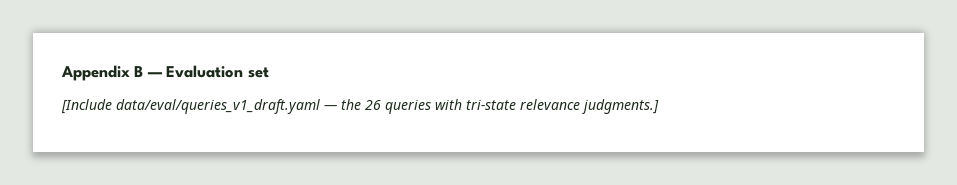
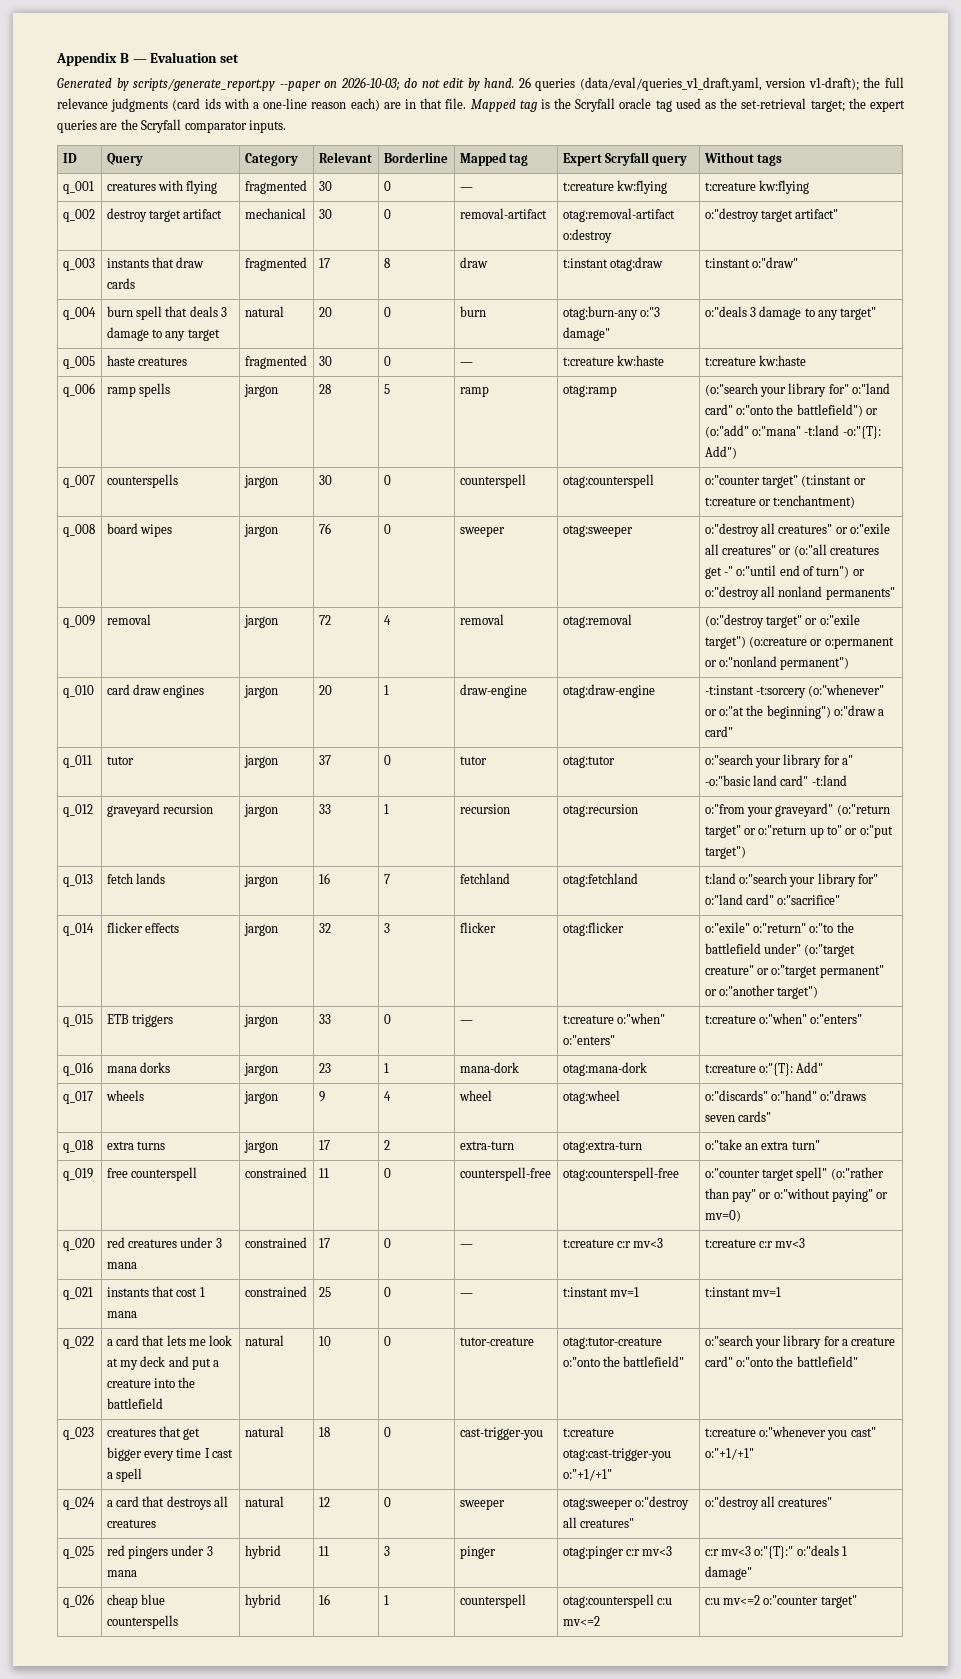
[61,99,659,114] [Include data/eval/queries_v1_draft.yaml — the 26 queries with tri-state relevance judgments.] -> [57,77,904,91] [57,98,906,112] [57,119,286,133] [62,153,77,163] [106,153,143,166] [244,153,298,166] [318,152,372,163] [383,152,448,163] [459,152,528,166] [562,152,688,166] [703,152,782,166] [62,181,94,194] [106,180,218,194] [244,180,307,194] [318,181,332,191] [383,181,391,191] [459,187,473,191] [562,180,667,194] [704,180,809,194] [62,209,95,222] [106,208,223,222] [244,208,306,219] [318,209,332,219] [383,209,391,219] [459,208,547,219] [562,208,675,222] [562,229,612,243] [704,208,839,222] [62,258,95,271] [106,257,205,268] [106,278,135,289] [244,257,307,271] [318,258,330,268] [383,258,390,268] [459,257,488,268] [562,257,663,271] [704,257,798,268] [62,307,96,320] [106,306,228,320] [106,327,220,341] [244,306,284,317] [318,307,332,317] [383,307,391,317] [459,306,486,317] [562,306,660,320] [562,327,610,341] [704,306,877,320] [62,356,95,369] [106,355,187,366] [244,355,307,369] [318,356,332,366] [383,356,391,366] [459,362,473,366] [562,355,664,366] [704,355,806,366] [62,383,95,397] [106,383,170,397] [243,384,278,397] [318,384,331,394] [383,384,390,394] [459,386,489,397] [562,385,617,397] [704,383,891,397] [704,404,879,417] [704,425,881,439] [704,446,737,459] [62,475,95,488] [106,474,178,488] [243,475,278,488] [318,475,332,485] [383,475,391,485] [459,474,526,488] [562,474,654,488] [704,475,866,488] [704,495,856,508] [62,524,95,537] [106,523,172,537] [243,524,278,537] [318,523,331,534] [383,524,391,534] [459,526,505,537] [562,525,633,537] [704,523,891,537] [704,544,880,557] [704,565,865,579] [704,586,895,600] [62,615,95,628] [106,614,151,625] [243,615,278,628] [318,615,331,625] [383,615,391,625] [459,614,504,625] [562,614,632,628] [704,614,860,628] [704,636,894,649] [704,656,850,670] [62,685,94,698] [106,684,205,698] [243,685,278,698] [318,685,332,695] [383,685,389,695] [459,684,527,698] [562,684,655,698] [704,684,885,698] [704,705,885,719] [704,726,733,737] [62,755,92,768] [106,756,134,765] [243,755,278,768] [318,755,331,765] [383,755,391,765] [459,756,487,765] [562,756,615,768] [704,754,854,768] [704,775,847,786] [62,804,93,817] [106,803,213,817] [243,804,278,817] [318,804,331,814] [383,804,389,814] [459,804,510,814] [562,804,638,817] [704,803,890,817] [704,825,893,838] [704,846,746,859] [62,874,93,887] [106,873,165,884] [243,874,278,887] [318,873,330,884] [383,874,390,884] [459,873,510,884] [562,873,638,887] [704,873,879,887] [704,894,841,905] [62,923,94,936] [106,922,179,933] [243,923,278,936] [318,923,331,933] [383,923,390,933] [459,922,496,933] [562,922,624,936] [704,922,854,933] [704,943,856,957] [704,965,884,978] [704,985,819,999] [62,1014,93,1027] [106,1014,173,1027] [243,1014,278,1027] [318,1014,331,1024] [383,1014,391,1024] [459,1020,473,1024] [562,1013,665,1024] [562,1035,615,1045] [704,1013,863,1024] [62,1062,93,1076] [106,1062,170,1073] [243,1063,278,1076] [318,1063,331,1073] [383,1063,389,1073] [459,1062,519,1073] [562,1062,647,1076] [704,1062,824,1076] [62,1091,93,1104] [105,1090,144,1101] [243,1091,278,1104] [318,1091,325,1102] [383,1091,391,1101] [458,1090,492,1101] [562,1090,620,1104] [704,1090,867,1101] [704,1111,771,1122] [62,1140,93,1153] [106,1141,165,1150] [243,1140,278,1153] [318,1140,330,1150] [383,1140,390,1150] [459,1141,514,1150] [562,1141,642,1153] [704,1139,820,1150] [62,1168,93,1181] [106,1167,197,1181] [244,1167,307,1178] [318,1168,329,1178] [383,1168,391,1178] [459,1167,551,1181] [562,1167,679,1181] [704,1167,884,1181] [704,1188,889,1202] [704,1210,741,1222] [62,1238,95,1251] [106,1237,222,1248] [106,1262,137,1269] [244,1237,307,1248] [318,1238,330,1248] [383,1238,391,1248] [459,1244,473,1248] [562,1238,664,1248] [704,1238,806,1248] [62,1287,93,1300] [106,1286,205,1297] [106,1311,137,1318] [244,1286,307,1297] [318,1287,331,1297] [383,1287,391,1297] [459,1293,473,1297] [562,1287,639,1297] [704,1287,781,1297] [62,1336,94,1349] [106,1335,233,1346] [106,1356,220,1370] [106,1377,196,1388] [106,1398,163,1409] [244,1335,284,1346] [318,1336,331,1346] [383,1336,391,1346] [459,1337,534,1346] [562,1337,662,1349] [562,1356,685,1367] [704,1335,896,1349] [704,1356,858,1367] [62,1427,94,1440] [106,1426,201,1440] [106,1447,234,1461] [106,1468,142,1482] [244,1426,284,1437] [318,1427,330,1437] [383,1427,391,1437] [459,1427,543,1440] [562,1428,614,1437] [562,1448,671,1461] [562,1469,612,1481] [704,1426,876,1440] [704,1448,754,1460] [62,1497,95,1510] [106,1496,229,1510] [106,1519,156,1528] [244,1496,284,1507] [318,1497,330,1507] [383,1497,391,1507] [459,1499,505,1510] [562,1496,689,1510] [562,1517,634,1528] [704,1496,833,1510] [62,1546,94,1559] [106,1545,213,1559] [106,1570,137,1577] [244,1545,281,1559] [318,1546,329,1556] [383,1546,390,1556] [459,1546,496,1559] [562,1546,673,1559] [704,1545,848,1559] [704,1566,752,1580] [62,1594,94,1608] [106,1594,165,1608] [106,1615,178,1629] [244,1594,281,1608] [318,1594,330,1605] [383,1595,389,1605] [459,1594,526,1608] [562,1594,672,1608] [562,1616,600,1626] [704,1595,857,1608] Generated by scripts/generate_report.py --paper on 2026-10-03; do not edit by hand. 26 queries (data/eval/queries_v1_draft.yaml, version v1-draft); the full relevance judgments (card ids with a one-line reason each) are in that file. Mapped tag is the Scryfall oracle tag used as the set-retrieval target; the expert queries are the Scryfall comparator inputs. // ID | Query | Category | Relevant | Borderline | Mapped tag | Expert Scryfall query | Without tags // q_001 | creatures with flying | fragmented | 30 | 0 | — | t:creature kw:flying | t:creature kw:flying // q_002 | destroy target artifact | mechanical | 30 | 0 | removal-artifact | otag:removal-artifact o:destroy | o:"destroy target artifact" // q_003 | instants that draw cards | fragmented | 17 | 8 | draw | t:instant otag:draw | t:instant o:"draw" // q_004 | burn spell that deals 3 damage to any target | natural | 20 | 0 | burn | otag:burn-any o:"3 damage" | o:"deals 3 damage to any target" // q_005 | haste creatures | fragmented | 30 | 0 | — | t:creature kw:haste | t:creature kw:haste // q_006 | ramp spells | jargon | 28 | 5 | ramp | otag:ramp | (o:"search your library for" o:"land card" o:"onto the battlefield") or (o:"add" o:"mana" -t:land -o:"{T}: Add") // q_007 | counterspells | jargon | 30 | 0 | counterspell | otag:counterspell | o:"counter target" (t:instant or t:creature or t:enchantment) // q_008 | board wipes | jargon | 76 | 0 | sweeper | otag:sweeper | o:"destroy all creatures" or o:"exile all creatures" or (o:"all creatures get -" o:"until end of turn") or o:"destroy all nonland permanents" // q_009 | removal | jargon | 72 | 4 | removal | otag:removal | (o:"destroy target" or o:"exile target") (o:creature or o:permanent or o:"nonland permanent") // q_010 | card draw engines | jargon | 20 | 1 | draw-engine | otag:draw-engine | -t:instant -t:sorcery (o:"whenever" or o:"at the beginning") o:"draw a card" // q_011 | tutor | jargon | 37 | 0 | tutor | otag:tutor | o:"search your library for a" -o:"basic land card" -t:land // q_012 | graveyard recursion | jargon | 33 | 1 | recursion | otag:recursion | o:"from your graveyard" (o:"return target" or o:"return up to" or o:"put target") // q_013 | fetch lands | jargon | 16 | 7 | fetchland | otag:fetchland | t:land o:"search your library for" o:"land card" o:"sacrifice" // q_014 | flicker effects | jargon | 32 | 3 | flicker | otag:flicker | o:"exile" o:"return" o:"to the battlefield under" (o:"target creature" or o:"target permanent" or o:"another target") // q_015 | ETB triggers | jargon | 33 | 0 | — | t:creature o:"when" o:"enters" | t:creature o:"when" o:"enters" // q_016 | mana dorks | jargon | 23 | 1 | mana-dork | otag:mana-dork | t:creature o:"{T}: Add" // q_017 | wheels | jargon | 9 | 4 | wheel | otag:wheel | o:"discards" o:"hand" o:"draws seven cards" // q_018 | extra turns | jargon | 17 | 2 | extra-turn | otag:extra-turn | o:"take an extra turn" // q_019 | free counterspell | constrained | 11 | 0 | counterspell-free | otag:counterspell-free | o:"counter target spell" (o:"rather than pay" or o:"without paying" or mv=0) // q_020 | red creatures under 3 mana | constrained | 17 | 0 | — | t:creature c:r mv<3 | t:creature c:r mv<3 // q_021 | instants that cost 1 mana | constrained | 25 | 0 | — | t:instant mv=1 | t:instant mv=1 // q_022 | a card that lets me look at my deck and put a creature into the battlefield | natural | 10 | 0 | tutor-creature | otag:tutor-creature o:"onto the battlefield" | o:"search your library for a creature card" o:"onto the battlefield" // q_023 | creatures that get bigger every time I cast a spell | natural | 18 | 0 | cast-trigger-you | t:creature otag:cast-trigger-you o:"+1/+1" | t:creature o:"whenever you cast" o:"+1/+1" // q_024 | a card that destroys all creatures | natural | 12 | 0 | sweeper | otag:sweeper o:"destroy all creatures" | o:"destroy all creatures" // q_025 | red pingers under 3 mana | hybrid | 11 | 3 | pinger | otag:pinger c:r mv<3 | c:r mv<3 o:"{T}:" o:"deals 1 damage" // q_026 | cheap blue counterspells | hybrid | 16 | 1 | counterspell | otag:counterspell c:u mv<=2 | c:u mv<=2 o:"counter target"

